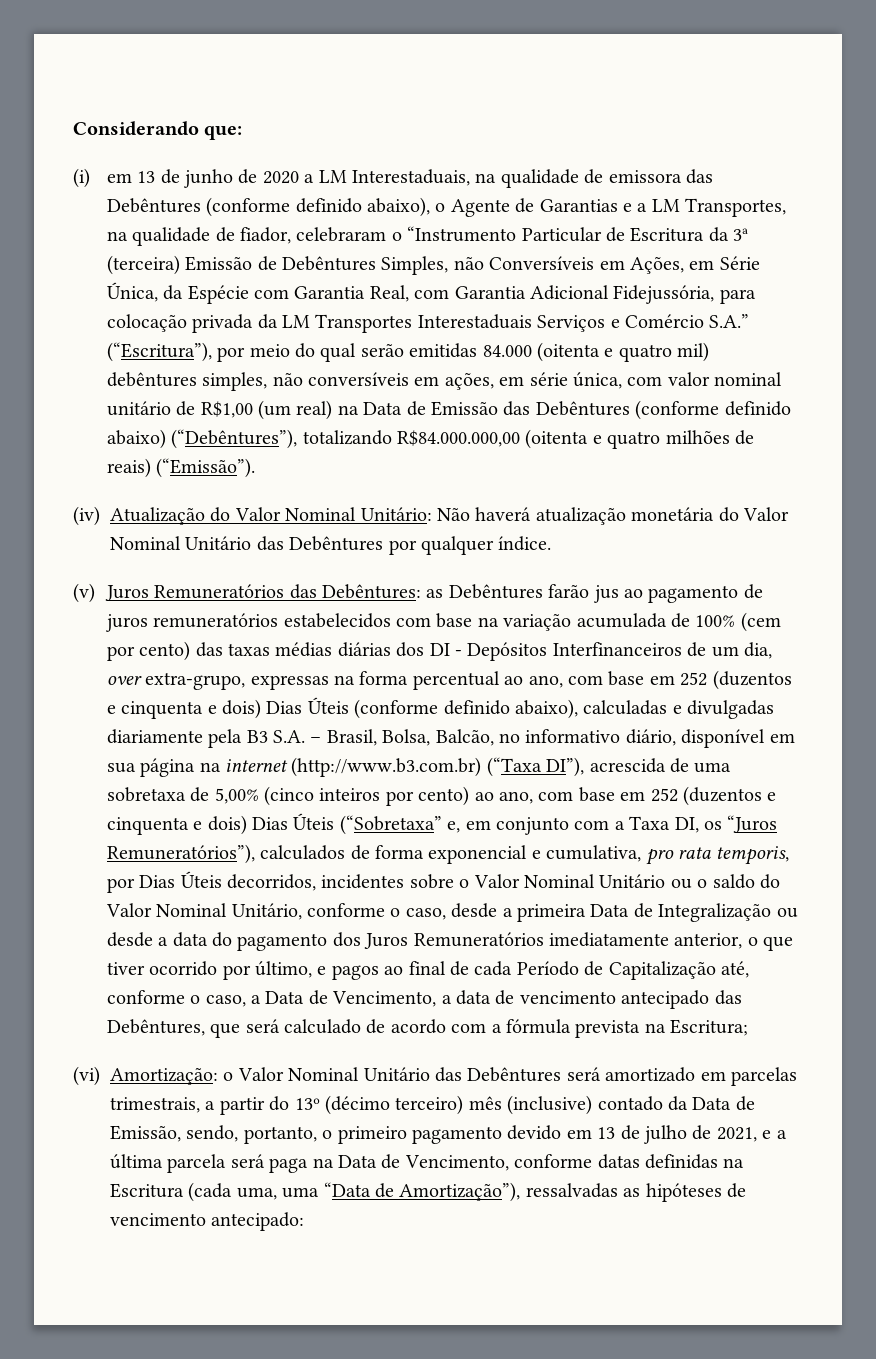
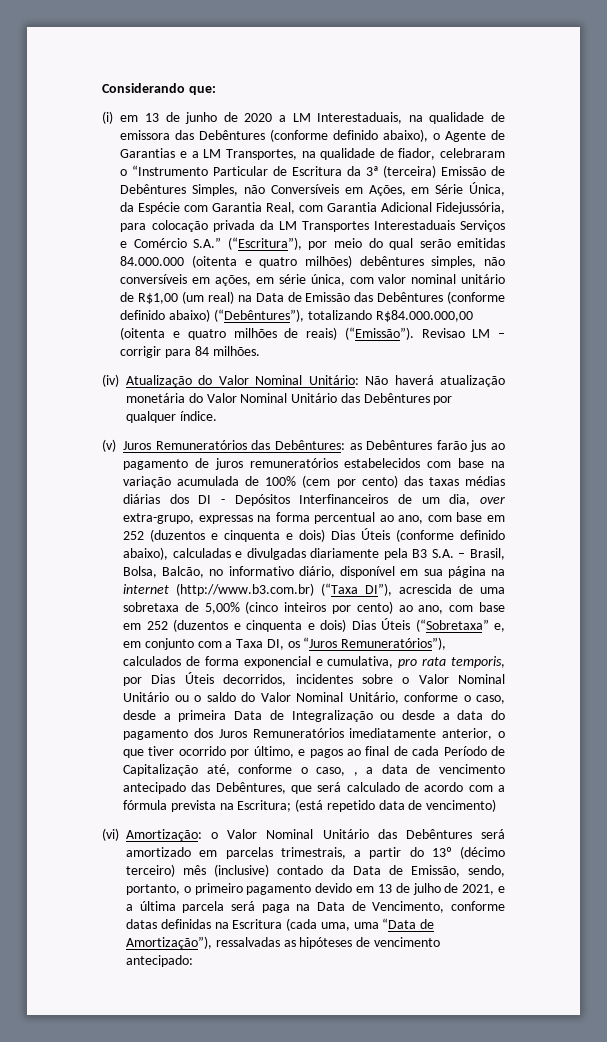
[482,342,710,362] 84.000 (oitenta e quatro mil) -> [120,255,353,268] 84.000.000 (oitenta e quatro milhões)
(256, 468) none -> [421,328,505,338] [120,346,260,358] Revisao LM – corrigir para 84 milhões.
[251,990,437,1007] a Data de Vencimento, -> [353,772,358,776] ,
(749, 1027) none -> [295,799,497,812] (está repetido data de vencimento)

